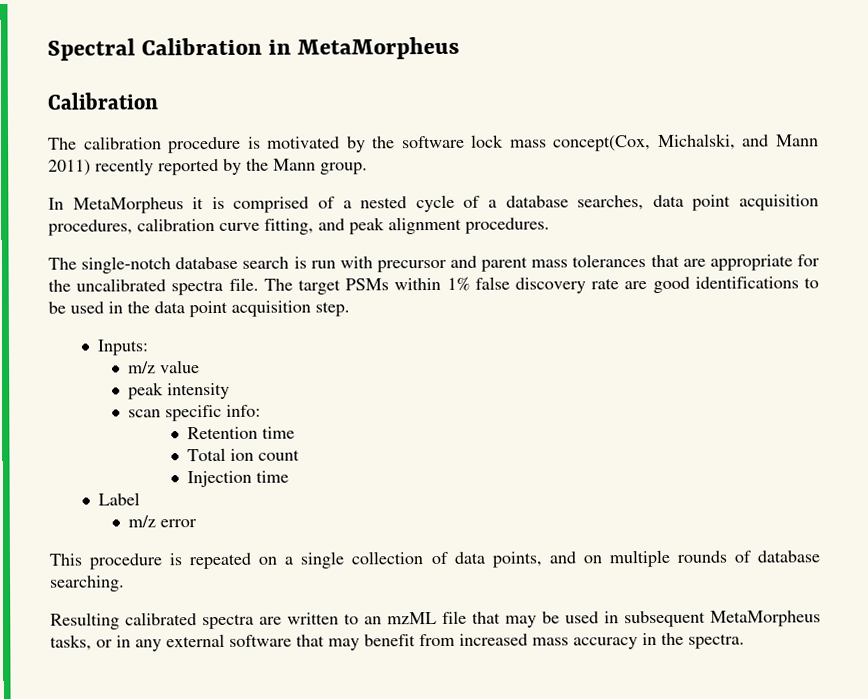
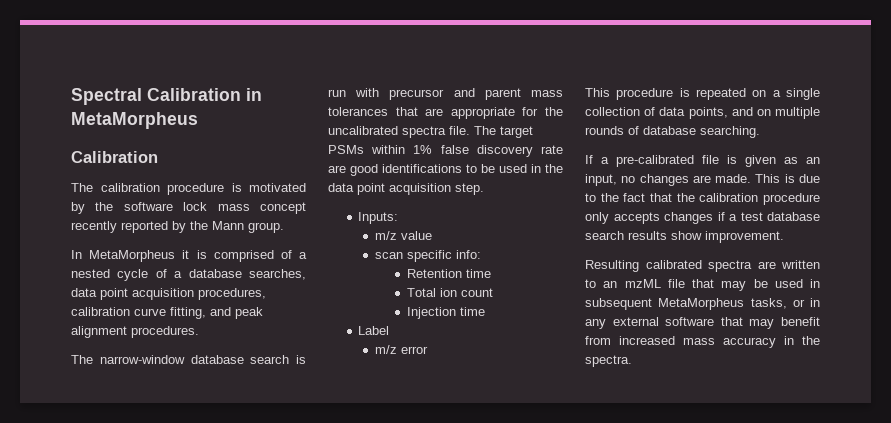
[553,133,820,152] [48,159,91,176] concept(Cox, Michalski, and Mann 2011) -> [260,202,306,214] concept
[81,256,172,274] single-notch -> [99,355,185,364] narrow-window
[128,382,231,400] // peak intensity -> (432, 235) none
(125, 583) none -> [585,155,820,167] [585,174,820,186] [585,193,820,205] [585,212,820,224] [585,231,784,243] // If a pre-calibrated file is given as an input, no changes are made. This is due to the fact that the calibration procedure only accepts changes if a test database search results show improvement.

